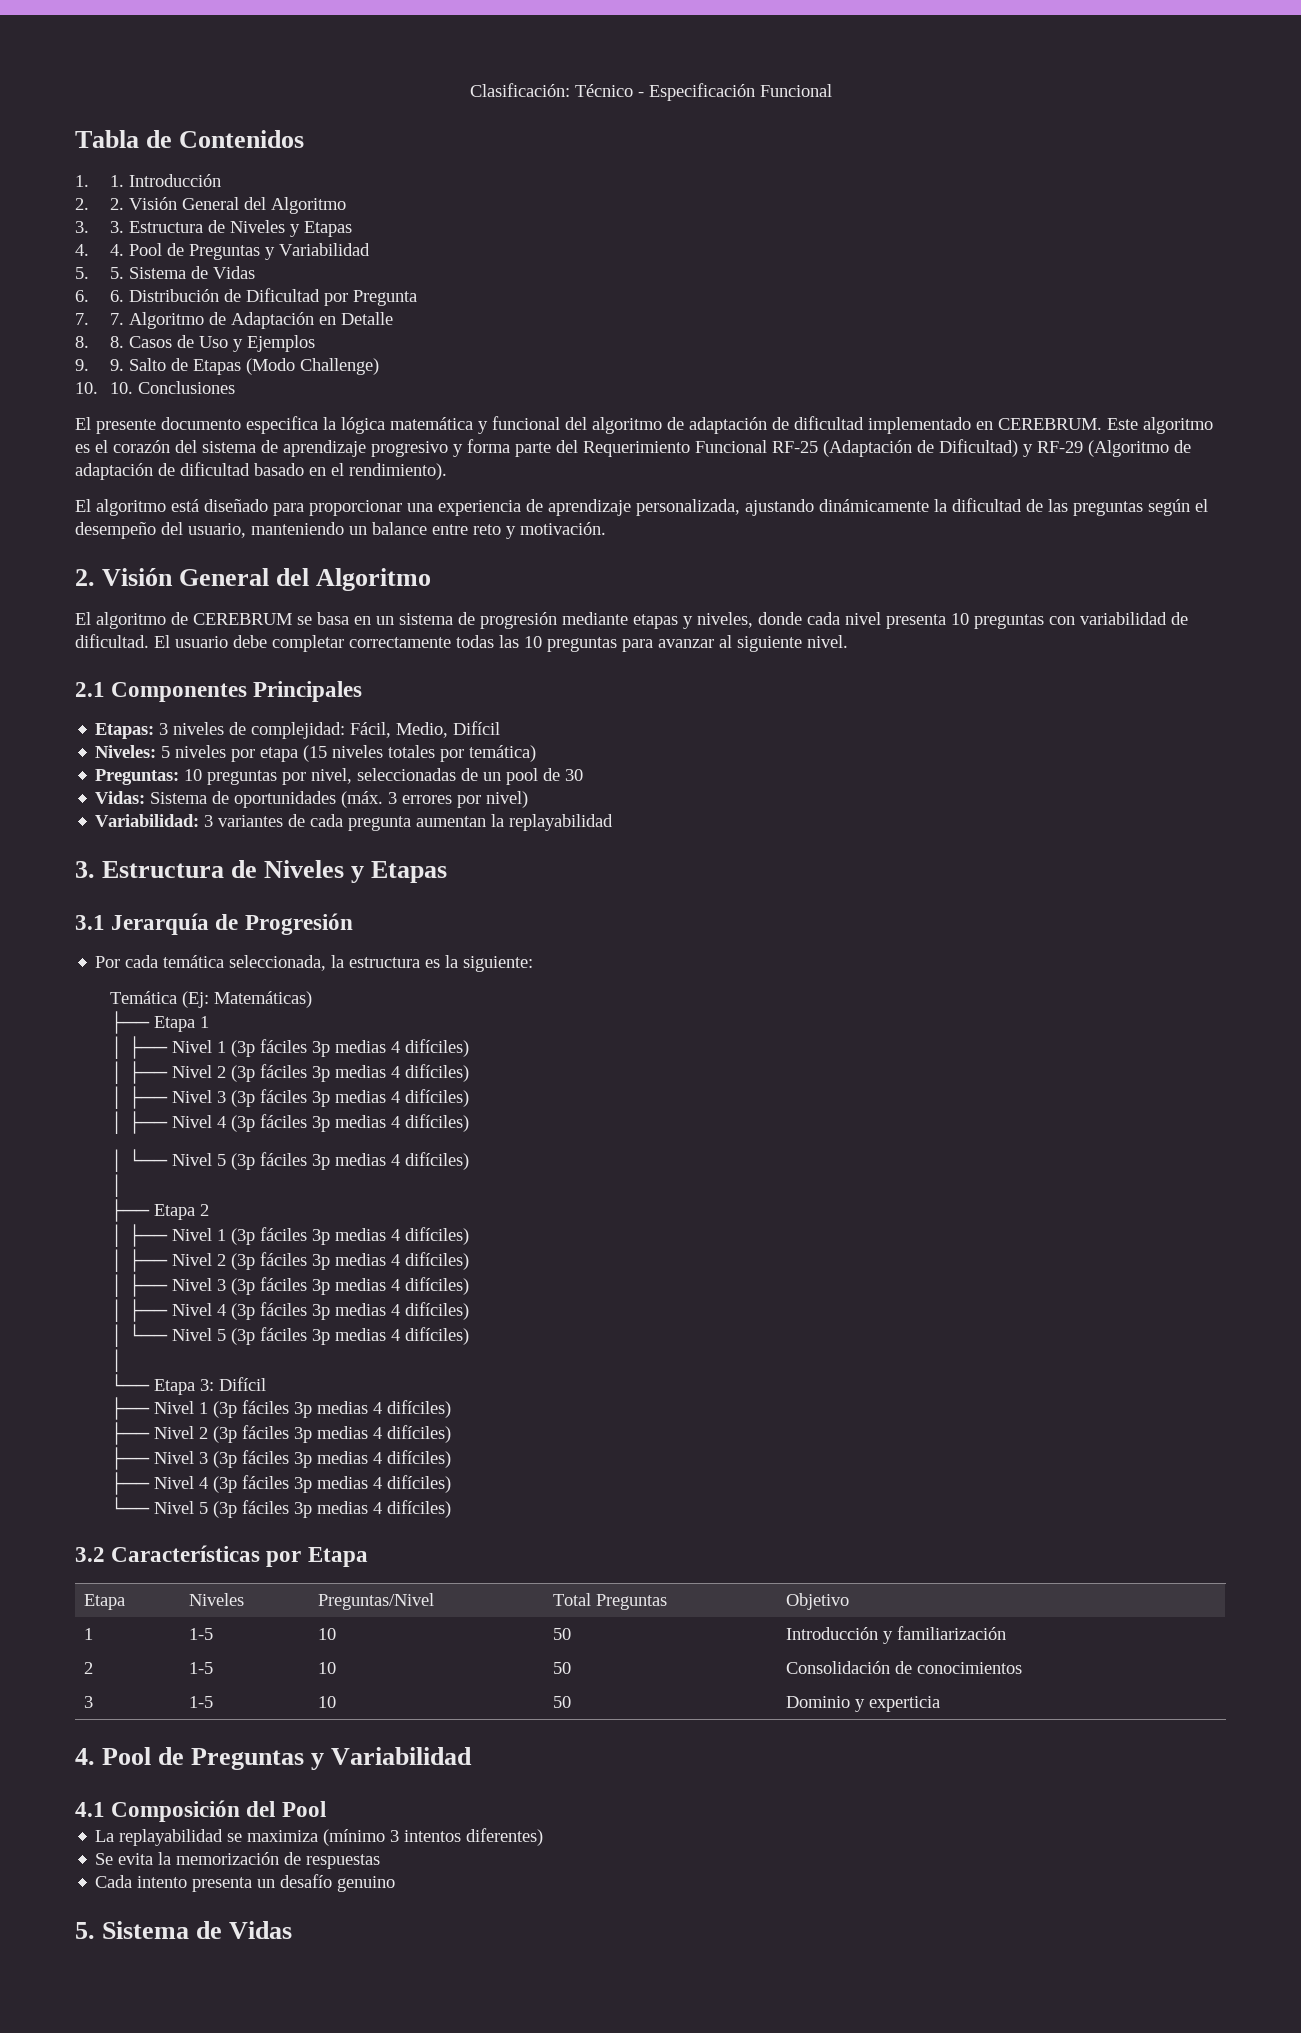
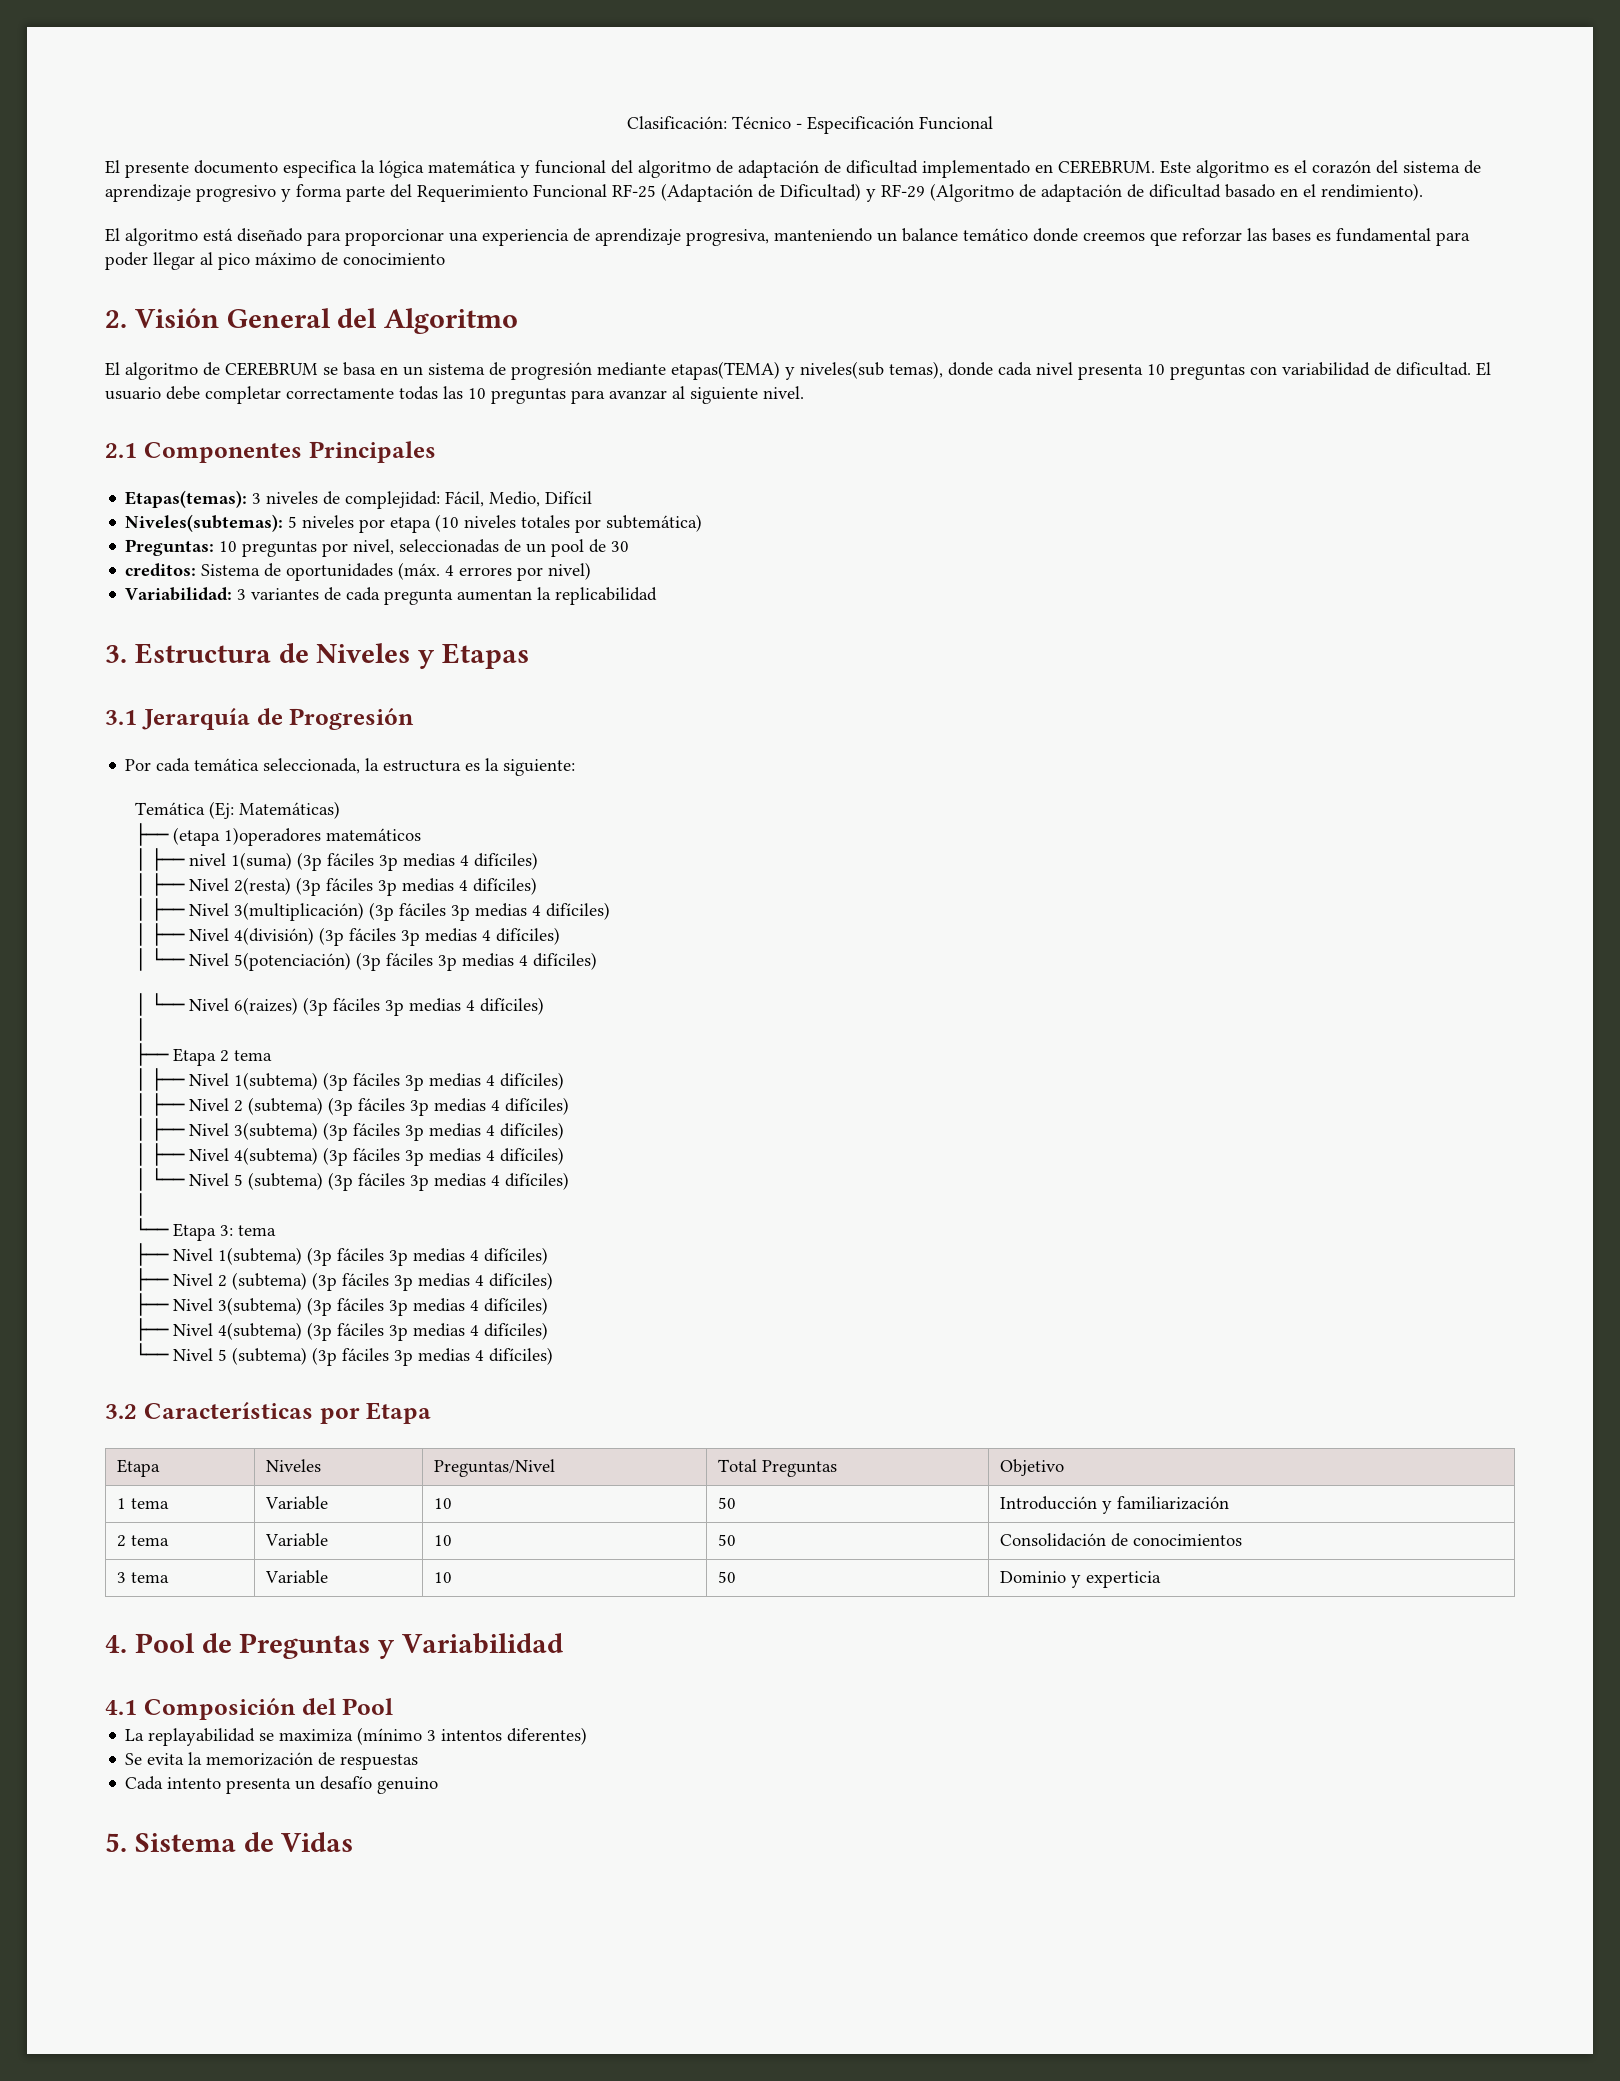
[75,130,305,148] [75,174,222,187] [75,197,347,214] [75,220,353,237] [75,243,371,260] [75,266,256,279] [75,288,418,306] [75,312,394,329] [75,335,316,352] [75,358,380,375] [75,381,236,394] // Tabla de Contenidos // 1. 1. Introducción // 2. 2. Visión General del Algoritmo // 3. 3. Estructura de Niveles y Etapas // 4. 4. Pool de Preguntas y Variabilidad // 5. 5. Sistema de Vidas // 6. 6. Distribución de Dificultad por Pregunta // 7. 7. Algoritmo de Adaptación en Detalle // 8. 8. Casos de Uso y Ejemplos // 9. 9. Salto de Etapas (Modo Challenge) // 10. 10. Conclusiones -> (993, 123) none
[636,498,1208,516] [75,522,606,539] personalizada, ajustando dinámicamente la dificultad de las preguntas según el desempeño del usuario, manteniendo un balance entre reto y motivación. -> [686,228,1470,246] [105,252,445,270] progresiva, manteniendo un balance temático donde creemos que reforzar las bases es fundamental para poder llegar al pico máximo de conocimiento
[633,612,753,629] etapas y niveles, -> [671,361,943,380] etapas(TEMA) y niveles(sub temas),
[95,723,155,739] Etapas: -> [125,490,248,508] Etapas(temas):
[95,745,157,758] Niveles: -> [125,514,284,532] Niveles(subtemas):
[303,745,328,762] (15 -> [435,514,460,532] (10
[469,745,537,762] temática) -> [606,514,703,532] subtemática)
[95,791,146,804] Vidas: -> [125,563,197,577] creditos:
[388,792,398,804] 3 -> [445,565,455,576] 4
[509,814,614,831] replayabilidad -> [555,587,658,605] replicabilidad
[154,1016,210,1032] [110,1036,470,1059] [110,1061,470,1084] [110,1086,470,1109] [110,1111,470,1134] [110,1149,227,1172] Etapa 1 // │ ├── Nivel 1 (3p fáciles 3p medias 4 difíciles) // │ ├── Nivel 2 (3p fáciles 3p medias 4 difíciles) // │ ├── Nivel 3 (3p fáciles 3p medias 4 difíciles) // │ ├── Nivel 4 (3p fáciles 3p medias 4 difíciles) // │ └── Nivel 5 -> [172,827,421,846] [134,848,538,871] [134,873,537,896] [134,898,610,921] [134,923,560,946] [134,948,597,971] [134,993,298,1016] (etapa 1)operadores matemáticos // │ ├── nivel 1(suma) (3p fáciles 3p medias 4 difíciles) // │ ├── Nivel 2(resta) (3p fáciles 3p medias 4 difíciles) // │ ├── Nivel 3(multiplicación) (3p fáciles 3p medias 4 difíciles) // │ ├── Nivel 4(división) (3p fáciles 3p medias 4 difíciles) // │ └── Nivel 5(potenciación) (3p fáciles 3p medias 4 difíciles) // │ └── Nivel 6(raizes)
[110,1224,227,1247] // │ ├── Nivel 1 -> [233,1050,272,1061] [134,1068,318,1091] tema // │ ├── Nivel 1(subtema)
[231,1252,470,1270] [110,1274,470,1297] [110,1299,227,1322] (3p fáciles 3p medias 4 difíciles) // │ ├── Nivel 3 (3p fáciles 3p medias 4 difíciles) // │ ├── Nivel 4 -> [247,1097,569,1116] [134,1118,564,1141] [134,1143,318,1166] (subtema) (3p fáciles 3p medias 4 difíciles) // │ ├── Nivel 3(subtema) (3p fáciles 3p medias 4 difíciles) // │ ├── Nivel 4(subtema)
(227, 1335) none -> [247,1172,323,1190] (subtema)
[219,1377,267,1391] [110,1397,209,1420] Difícil // ├── Nivel 1 -> [237,1225,276,1236] [134,1243,302,1266] tema // ├── Nivel 1(subtema)
[213,1425,452,1443] [110,1447,452,1470] [110,1472,209,1495] (3p fáciles 3p medias 4 difíciles) // ├── Nivel 3 (3p fáciles 3p medias 4 difíciles) // ├── Nivel 4 -> [231,1272,553,1291] [134,1293,548,1316] [134,1318,302,1341] (subtema) (3p fáciles 3p medias 4 difíciles) // ├── Nivel 3(subtema) (3p fáciles 3p medias 4 difíciles) // ├── Nivel 4(subtema)
(209, 1508) none -> [231,1347,307,1365] (subtema)
[189,1628,214,1640] | 1-5 -> [130,1498,169,1509] [264,1496,328,1510] tema | Variable
[189,1662,214,1674] | 1-5 -> [130,1535,169,1546] [264,1533,328,1547] tema | Variable
[189,1696,214,1708] | 1-5 -> [130,1572,169,1583] [264,1570,328,1584] tema | Variable

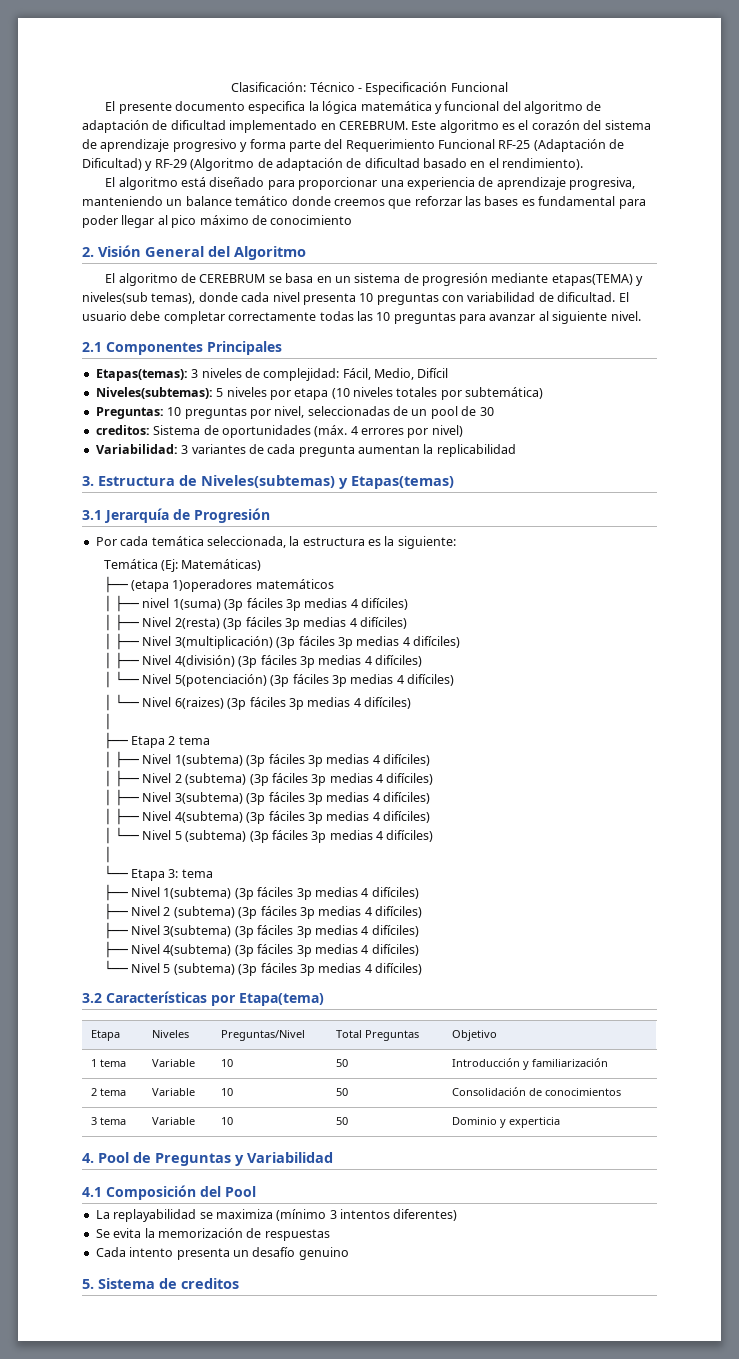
[316,643,530,669] Niveles y Etapas -> [201,475,454,489] Niveles(subtemas) y Etapas(temas)
[366,1402,432,1424] Etapa -> [239,993,324,1006] Etapa(tema)
[281,1832,354,1852] Vidas -> [181,1278,239,1289] creditos

